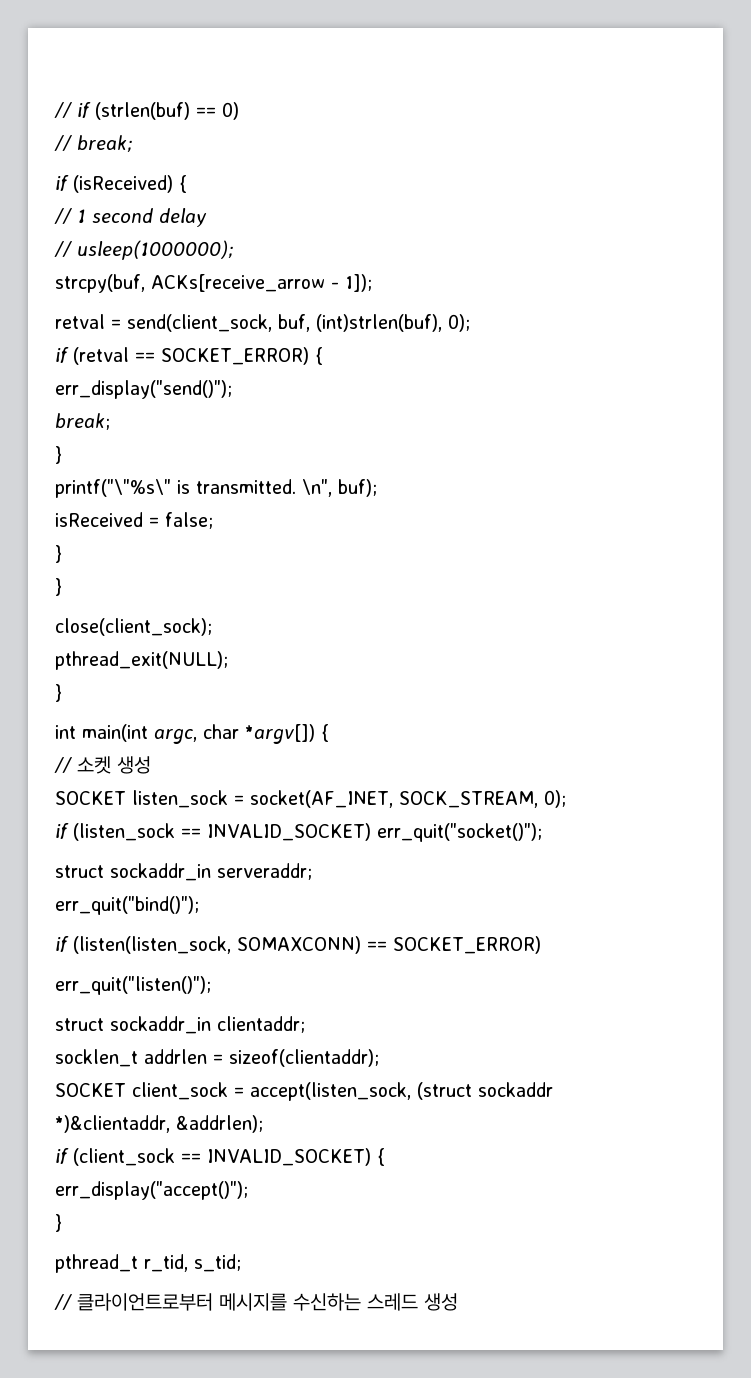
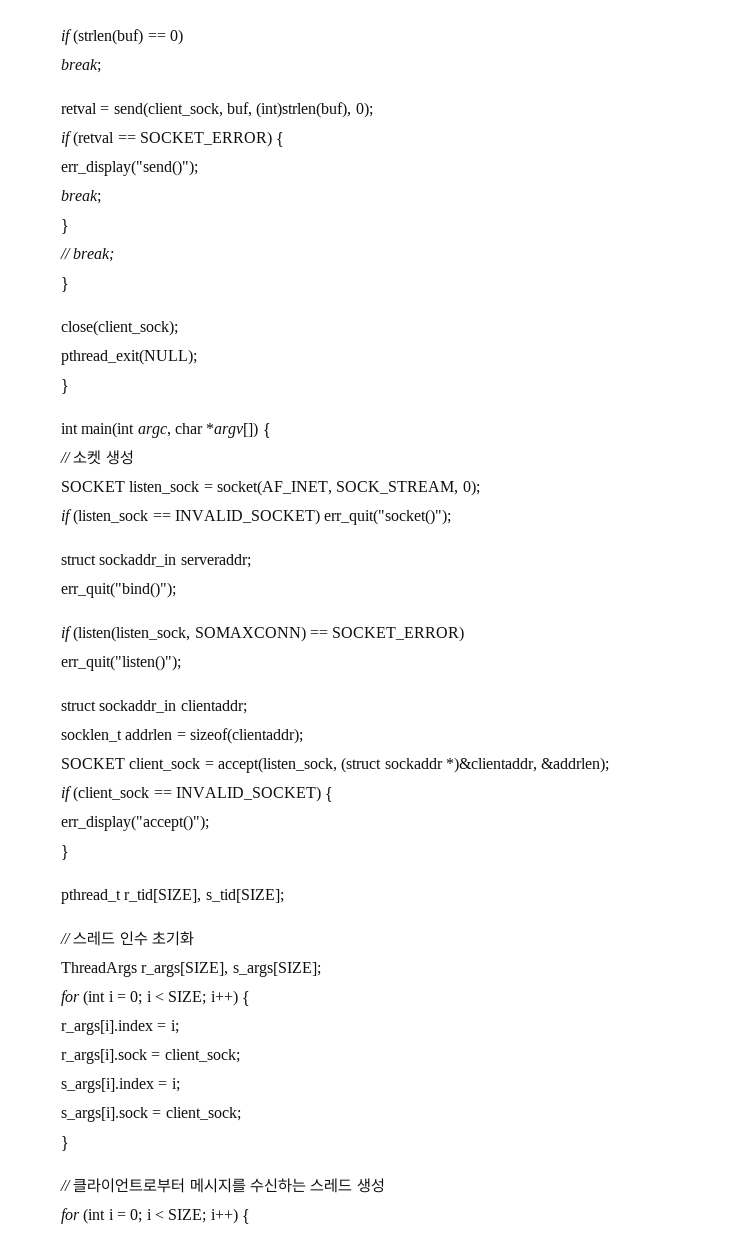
[54,102,72,118] // -> (61, 37) none
[54,135,133,152] [55,175,187,193] [54,208,207,227] [54,240,234,260] [55,274,372,293] // break; // if (isReceived) { // // 1 second delay // // usleep(1000000); // strcpy(buf, ACKs[receive_arrow - 1]); -> [61,59,101,73] break;
[55,479,377,498] [55,512,213,529] [55,545,62,563] printf("\"%s\" is transmitted. \n", buf); // isReceived = false; // } -> [60,248,115,262] // break;
[144,1254,241,1272] r_tid, s_tid; -> [124,889,284,903] [60,931,194,946] [61,962,321,977] [61,990,250,1006] [61,1020,179,1035] [61,1049,240,1064] [61,1078,180,1093] [61,1107,241,1122] [61,1136,69,1151] r_tid[SIZE], s_tid[SIZE]; // // 스레드 인수 초기화 // ThreadArgs r_args[SIZE], s_args[SIZE]; // for (int i = 0; i < SIZE; i++) { // r_args[i].index = i; // r_args[i].sock = client_sock; // s_args[i].index = i; // s_args[i].sock = client_sock; // }
(458, 1302) none -> [61,1208,250,1224] // for (int i = 0; i < SIZE; i++) {

